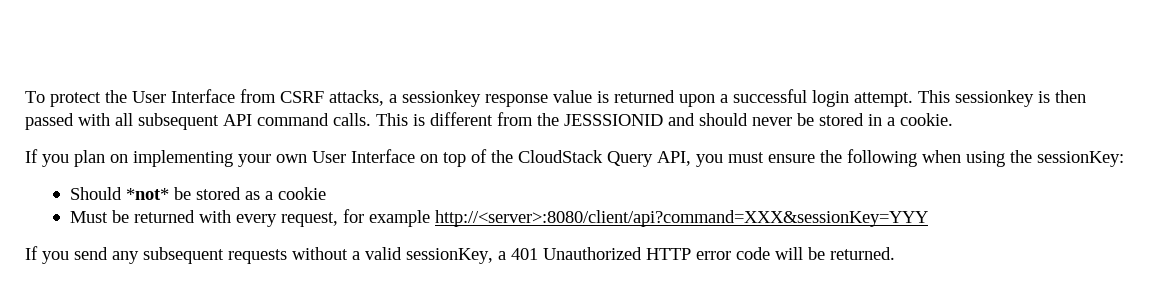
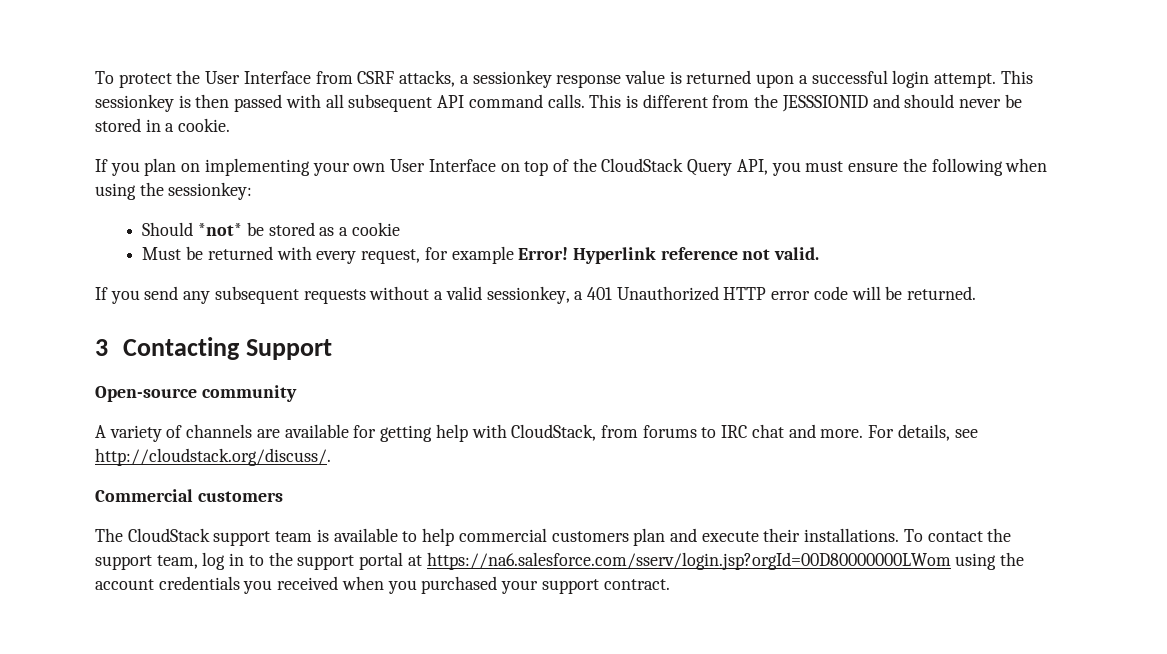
[1037,151,1124,167] sessionKey: -> [168,182,253,200] sessionkey:
[434,210,928,227] http://<server>:8080/client/api?command=XXX&sessionKey=YYY -> [518,247,820,264] Error! Hyperlink reference not valid.
[406,248,493,264] sessionKey, -> [486,286,570,304] sessionkey,
(895, 253) none -> [95,337,333,360] [95,385,297,402] [95,424,978,442] [95,448,331,466] [95,489,283,502] [95,528,1012,546] [95,552,1024,570] [95,576,670,594] // 3 Contacting Support // Open-source community // A variety of channels are available for getting help with CloudStack, from forums to IRC chat and more. For details, see http://cloudstack.org/discuss/. // Commercial customers // The CloudStack support team is available to help commercial customers plan and execute their installations. To contact the support team, log in to the support portal at https://na6.salesforce.com/sserv/login.jsp?orgId=00D80000000LWom using the account credentials you received when you purchased your support contract.

